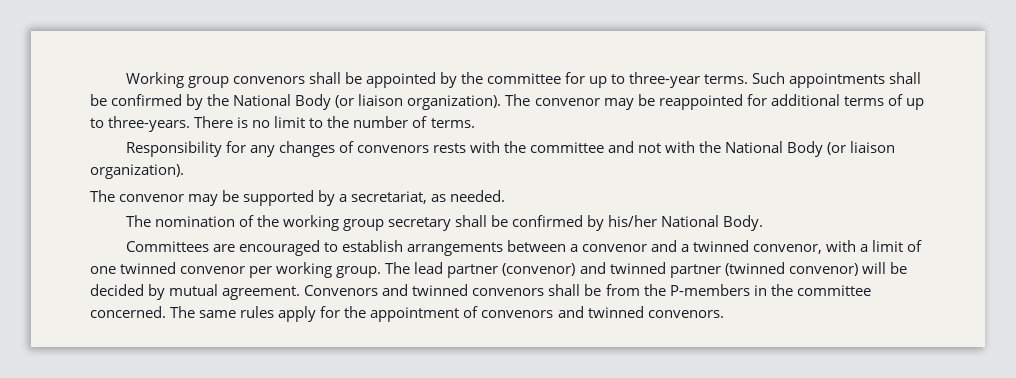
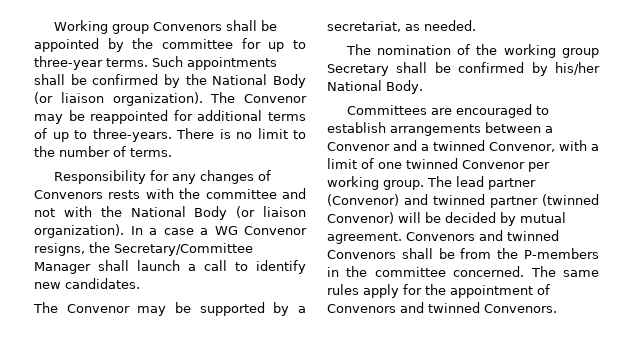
[232,76,305,84] convenors -> [152,22,222,31] Convenors
[534,98,600,106] convenor -> [244,94,307,103] Convenor
[356,145,429,153] convenors -> [34,190,103,199] Convenors
[90,190,185,202] // The convenor -> [130,226,307,235] [34,242,253,256] [34,260,306,274] [34,278,140,289] [33,302,130,313] In a case a WG Convenor resigns, the Secretary/Committee Manager shall launch a call to identify new candidates. // The Convenor
[387,217,451,231] secretary -> [327,64,389,76] Secretary
[582,244,648,252] convenor -> [327,142,390,151] Convenor
[753,244,823,254] convenor, -> [489,142,555,152] Convenor,
[180,266,246,274] convenor -> [462,160,525,169] Convenor
[502,263,576,276] (convenor) -> [327,194,399,206] (Convenor)
[788,263,858,276] convenor) -> [327,212,394,224] Convenor)
[472,288,545,296] convenors -> [327,250,396,259] Convenors
[481,306,724,318] convenors and twinned convenors. -> [327,302,557,313] Convenors and twinned Convenors.

